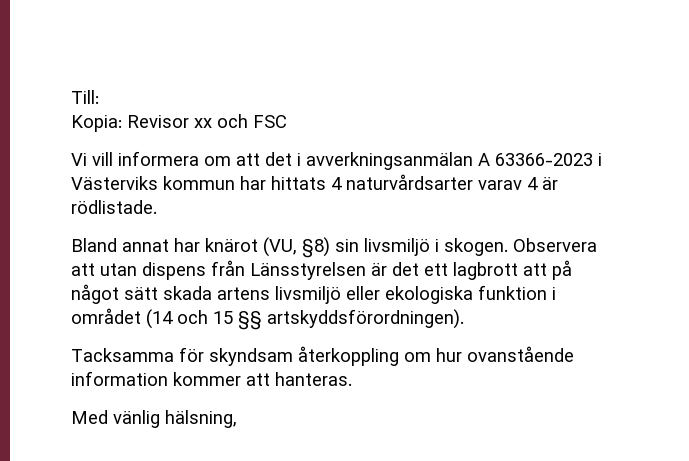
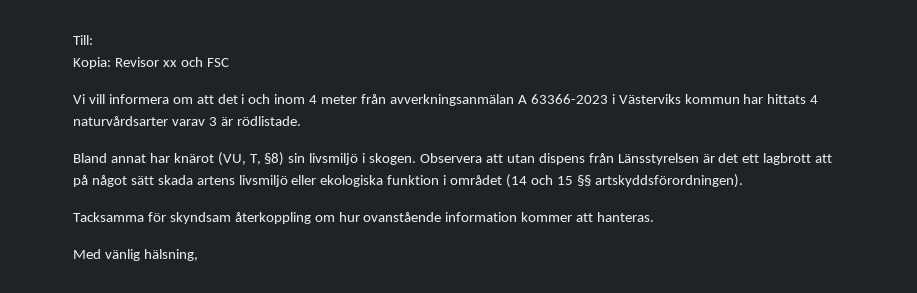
(301, 159) none -> [248,94,387,104] och inom 4 meter från
[527,177,538,190] 4 -> [208,117,217,126] 3
(297, 247) none -> [249,154,261,165] T,

